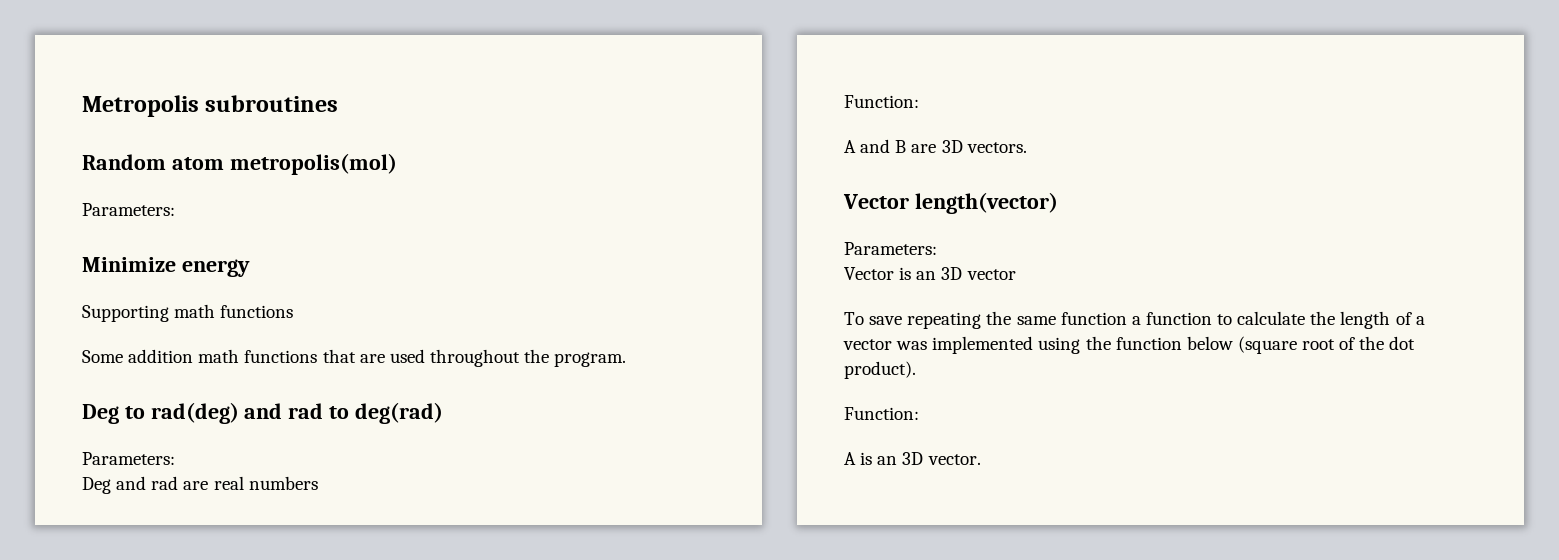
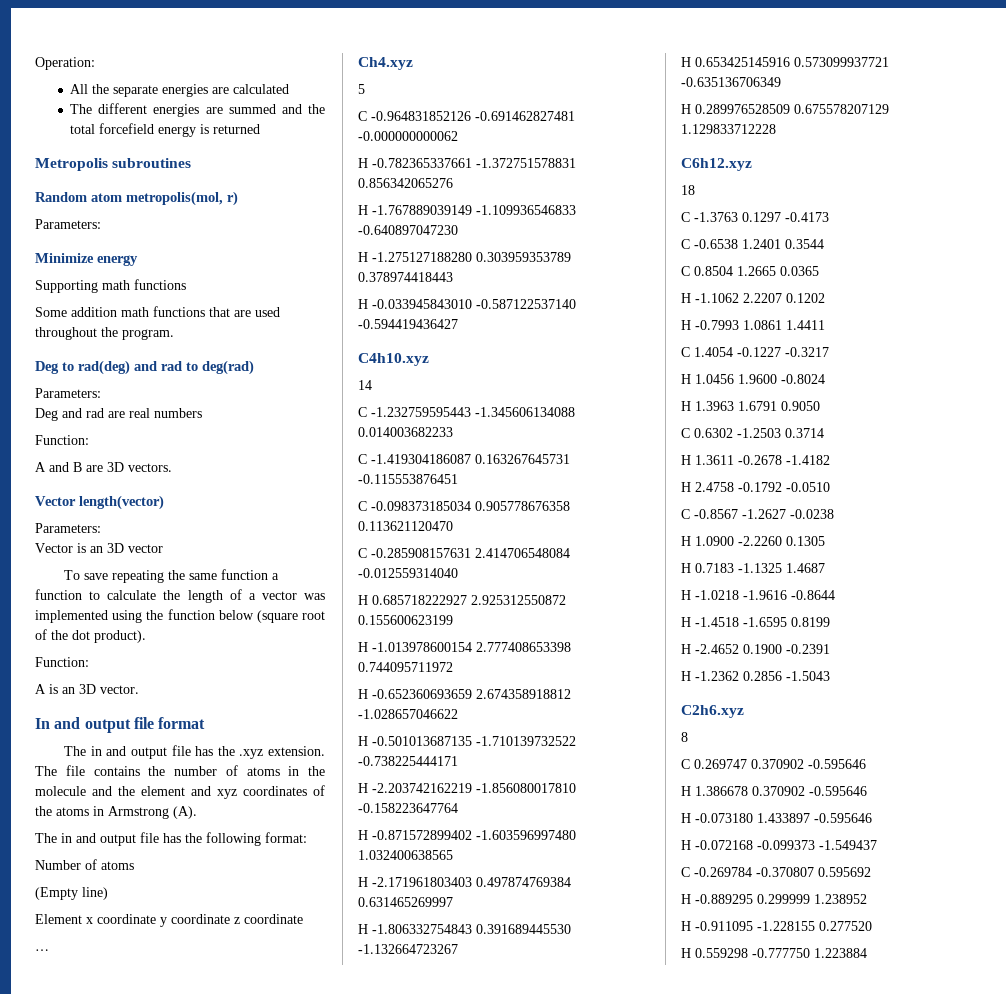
(82, 106) none -> [35,57,95,70] [70,84,290,97] [70,103,325,117] [70,123,261,137] Operation: // All the separate energies are calculated // The different energies are summed and the total forcefield energy is returned //
[229,153,397,175] metropolis(mol) -> [126,191,238,206] metropolis(mol, r)
(981, 459) none -> [35,717,206,733] [64,745,325,759] [35,765,325,776] [35,785,325,799] [35,806,197,819] [35,832,307,846] [35,859,134,870] [35,887,108,900] [35,914,303,927] [35,949,49,951] [358,57,413,70] [358,84,365,94] [358,111,575,121] [358,131,458,141] [358,158,576,168] [358,178,453,188] [358,205,576,215] [358,225,458,235] [358,252,571,262] [358,272,453,282] [358,299,576,309] [358,319,458,329] [358,353,429,366] [358,380,372,390] [358,407,575,417] [358,427,453,437] [358,454,570,464] [358,474,458,484] [358,501,570,511] [358,521,453,531] [358,548,570,558] [358,568,458,578] [358,595,566,605] [358,615,453,625] [358,642,571,652] [358,662,453,672] [358,689,571,699] [358,709,458,719] [358,736,576,746] [358,756,458,766] [358,783,576,793] [358,803,458,813] [358,830,576,840] [358,850,453,860] [358,877,571,887] [358,897,453,907] [358,924,571,934] [358,944,458,954] [681,57,889,67] [681,77,781,87] [681,104,889,114] [681,124,776,134] [681,158,752,171] [681,185,695,195] [681,212,829,222] [681,239,824,249] [681,266,819,276] [681,293,825,303] [681,320,825,330] [681,347,829,357] [681,374,825,384] [681,401,820,411] [681,428,824,438] [681,455,830,465] [681,482,830,492] [681,509,834,519] [681,536,825,546] [681,563,825,573] [681,590,835,600] [681,617,830,627] [681,644,830,654] [681,671,830,681] [681,705,744,718] [681,732,688,742] [681,759,866,769] [681,786,867,796] [681,813,872,823] [681,840,877,850] [681,867,871,877] [681,894,867,904] [681,921,872,931] [681,948,867,958] // In and output file format // The in and output file has the .xyz extension. The file contains the number of atoms in the molecule and the element and xyz coordinates of the atoms in Armstrong (A). // The in and output file has the following format: // Number of atoms // (Empty line) // Element x coordinate y coordinate z coordinate // … // Ch4.xyz // 5 // C -0.964831852126 -0.691462827481 -0.000000000062 // H -0.782365337661 -1.372751578831 0.856342065276 // H -1.767889039149 -1.109936546833 -0.640897047230 // H -1.275127188280 0.303959353789 0.378974418443 // H -0.033945843010 -0.587122537140 -0.594419436427 // C4h10.xyz // 14 // C -1.232759595443 -1.345606134088 0.014003682233 // C -1.419304186087 0.163267645731 -0.115553876451 // C -0.098373185034 0.905778676358 0.113621120470 // C -0.285908157631 2.414706548084 -0.012559314040 // H 0.685718222927 2.925312550872 0.155600623199 // H -1.013978600154 2.777408653398 0.744095711972 // H -0.652360693659 2.674358918812 -1.028657046622 // H -0.501013687135 -1.710139732522 -0.738225444171 // H -2.203742162219 -1.856080017810 -0.158223647764 // H -0.871572899402 -1.603596997480 1.032400638565 // H -2.171961803403 0.497874769384 0.631465269997 // H -1.806332754843 0.391689445530 -1.132664723267 // H 0.653425145916 0.573099937721 -0.635136706349 // H 0.289976528509 0.675578207129 1.129833712228 // C6h12.xyz // 18 // C -1.3763 0.1297 -0.4173 // C -0.6538 1.2401 0.3544 // C 0.8504 1.2665 0.0365 // H -1.1062 2.2207 0.1202 // H -0.7993 1.0861 1.4411 // C 1.4054 -0.1227 -0.3217 // H 1.0456 1.9600 -0.8024 // H 1.3963 1.6791 0.9050 // C 0.6302 -1.2503 0.3714 // H 1.3611 -0.2678 -1.4182 // H 2.4758 -0.1792 -0.0510 // C -0.8567 -1.2627 -0.0238 // H 1.0900 -2.2260 0.1305 // H 0.7183 -1.1325 1.4687 // H -1.0218 -1.9616 -0.8644 // H -1.4518 -1.6595 0.8199 // H -2.4652 0.1900 -0.2391 // H -1.2362 0.2856 -1.5043 // C2h6.xyz // 8 // C 0.269747 0.370902 -0.595646 // H 1.386678 0.370902 -0.595646 // H -0.073180 1.433897 -0.595646 // H -0.072168 -0.099373 -1.549437 // C -0.269784 -0.370807 0.595692 // H -0.889295 0.299999 1.238952 // H -0.911095 -1.228155 0.277520 // H 0.559298 -0.777750 1.223884

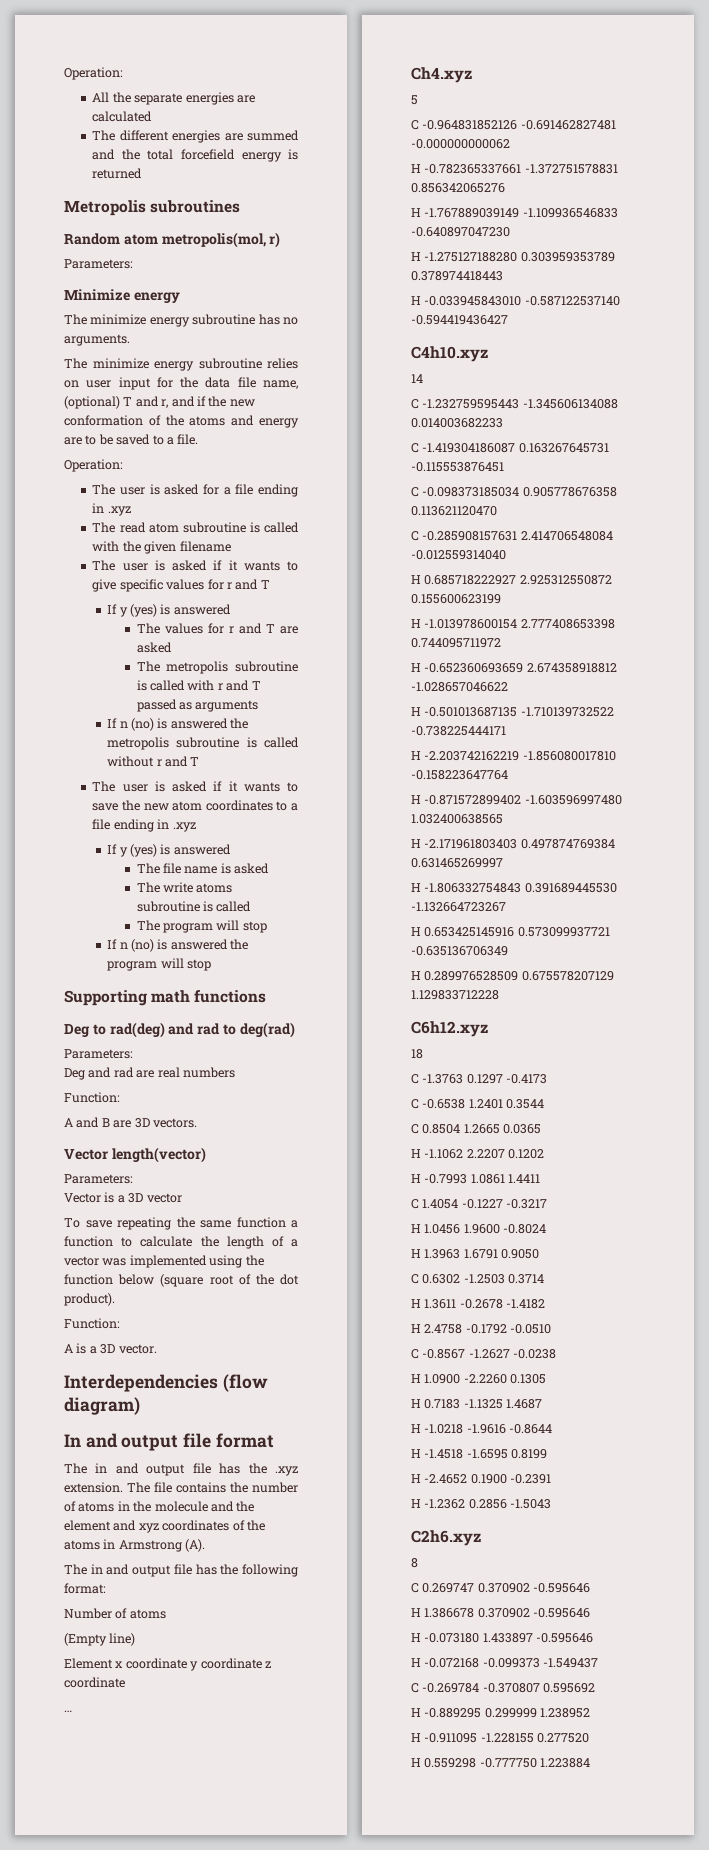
[35,279,186,293] [35,306,280,317] [35,327,174,340] Supporting math functions // Some addition math functions that are used throughout the program. -> [64,314,298,327] [64,334,130,346] [64,358,298,371] [64,377,298,390] [64,396,255,409] [64,415,299,428] [64,434,199,445] [64,459,123,472] [92,484,298,497] [92,503,131,516] [92,522,299,533] [92,541,231,554] [92,560,298,571] [92,579,270,592] [107,604,231,617] [136,623,298,634] [136,642,172,653] [136,661,298,674] [136,680,261,691] [136,699,259,712] [107,718,249,731] [107,737,299,750] [107,756,200,767] [92,781,298,792] [92,800,298,811] [92,819,196,832] [107,844,231,857] [136,863,270,874] [136,882,233,893] [136,901,252,912] [136,920,267,933] [107,939,249,952] [107,958,211,971] [64,990,267,1006] The minimize energy subroutine has no arguments. // The minimize energy subroutine relies on user input for the data file name, (optional) T and r, and if the new conformation of the atoms and energy are to be saved to a file. // Operation: // The user is asked for a file ending in .xyz // The read atom subroutine is called with the given filename // The user is asked if it wants to give specific values for r and T // If y (yes) is answered // The values for r and T are asked // The metropolis subroutine is called with r and T passed as arguments // If n (no) is answered the metropolis subroutine is called without r and T // The user is asked if it wants to save the new atom coordinates to a file ending in .xyz // If y (yes) is answered // The file name is asked // The write atoms subroutine is called // The program will stop // If n (no) is answered the program will stop // Supporting math functions
[90,546,103,553] an -> [117,1195,125,1203] a
[62,687,75,694] an -> [89,1346,97,1354] a
(139, 689) none -> [64,1374,268,1392] [64,1397,140,1415] // Interdependencies (flow diagram)

